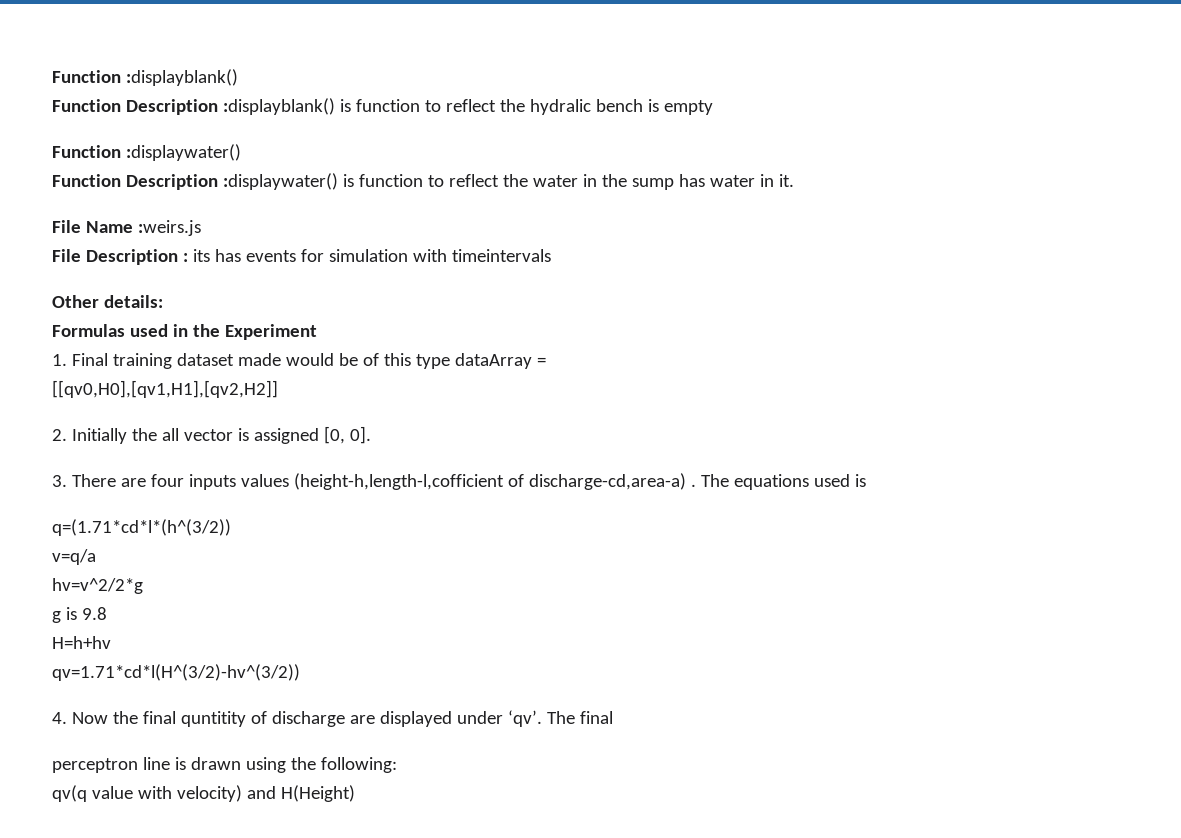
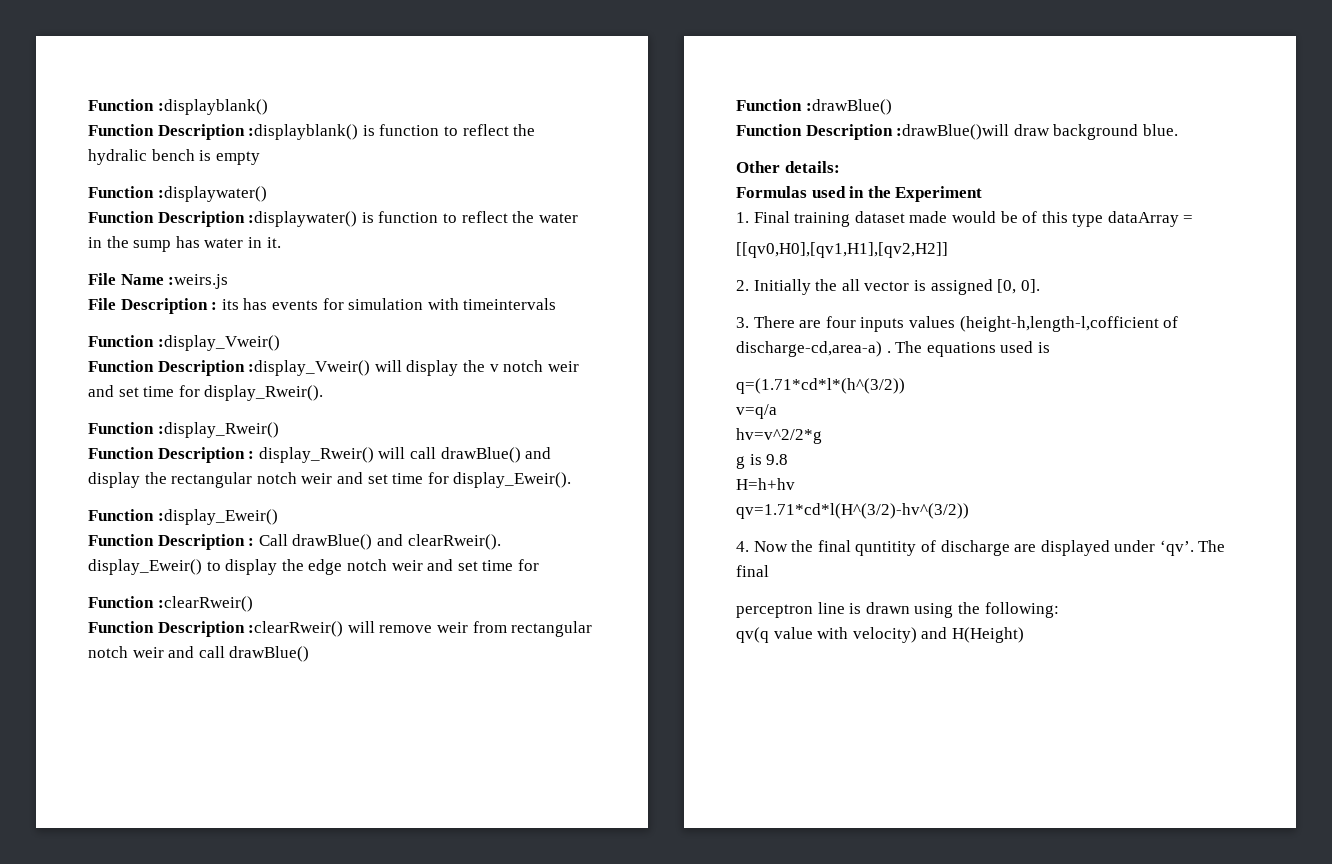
(551, 255) none -> [88,335,280,351] [88,360,579,376] [88,385,324,401] [88,422,279,438] [88,447,552,463] [88,472,572,488] [88,509,278,525] [88,534,501,550] [88,559,539,575] [88,596,253,612] [88,621,593,637] [88,646,310,662] [736,99,892,115] [736,124,1178,140] // Function :display_Vweir() // Function Description :display_Vweir() will display the v notch weir and set time for display_Rweir(). // Function :display_Rweir() // Function Description : display_Rweir() will call drawBlue() and display the rectangular notch weir and set time for display_Eweir(). // Function :display_Eweir() // Function Description : Call drawBlue() and clearRweir(). display_Eweir() to display the edge notch weir and set time for // Function :clearRweir() // Function Description :clearRweir() will remove weir from rectangular notch weir and call drawBlue() // Function :drawBlue() // Function Description :drawBlue()will draw background blue.

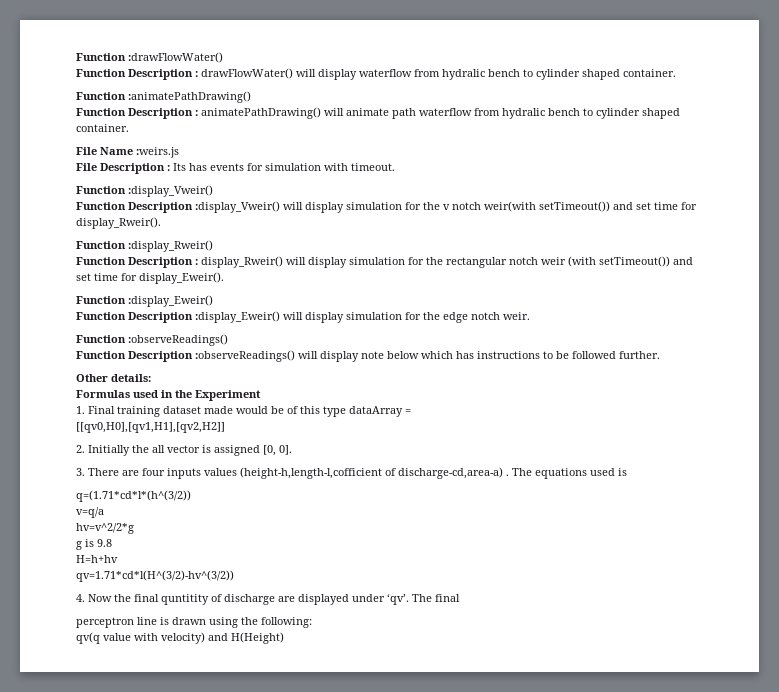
[88,99,268,115] [88,124,536,140] [88,149,260,165] [88,186,267,202] [88,211,578,227] [88,236,281,252] Function :displayblank() // Function Description :displayblank() is function to reflect the hydralic bench is empty // Function :displaywater() // Function Description :displaywater() is function to reflect the water in the sump has water in it. -> [76,52,223,63] [76,68,676,80] [76,91,251,103] [76,107,680,119] [76,124,129,132] Function :drawFlowWater() // Function Description : drawFlowWater() will display waterflow from hydralic bench to cylinder shaped container. // Function :animatePathDrawing() // Function Description : animatePathDrawing() will animate path waterflow from hydralic bench to cylinder shaped container.
[221,299,239,310] its -> [173,163,186,171] Its
[463,298,557,310] timeintervals -> [351,163,395,171] timeout.
(459, 368) none -> [346,202,421,210] simulation for
[547,361,579,372] weir -> [484,201,610,212] weir(with setTimeout())
[409,447,552,463] [88,472,140,488] call drawBlue() and display -> [308,257,424,268] display simulation for
(333, 478) none -> [568,256,670,267] (with setTimeout())
[248,534,501,550] [88,559,539,575] [88,596,253,612] [88,621,593,637] [88,646,310,662] [736,99,892,115] [736,124,1178,140] : Call drawBlue() and clearRweir(). display_Eweir() to display the edge notch weir and set time for // Function :clearRweir() // Function Description :clearRweir() will remove weir from rectangular notch weir and call drawBlue() // Function :drawBlue() // Function Description :drawBlue()will draw background blue. -> [195,311,530,323] [76,334,228,346] [76,350,660,362] :display_Eweir() will display simulation for the edge notch weir. // Function :observeReadings() // Function Description :observeReadings() will display note below which has instructions to be followed further.

